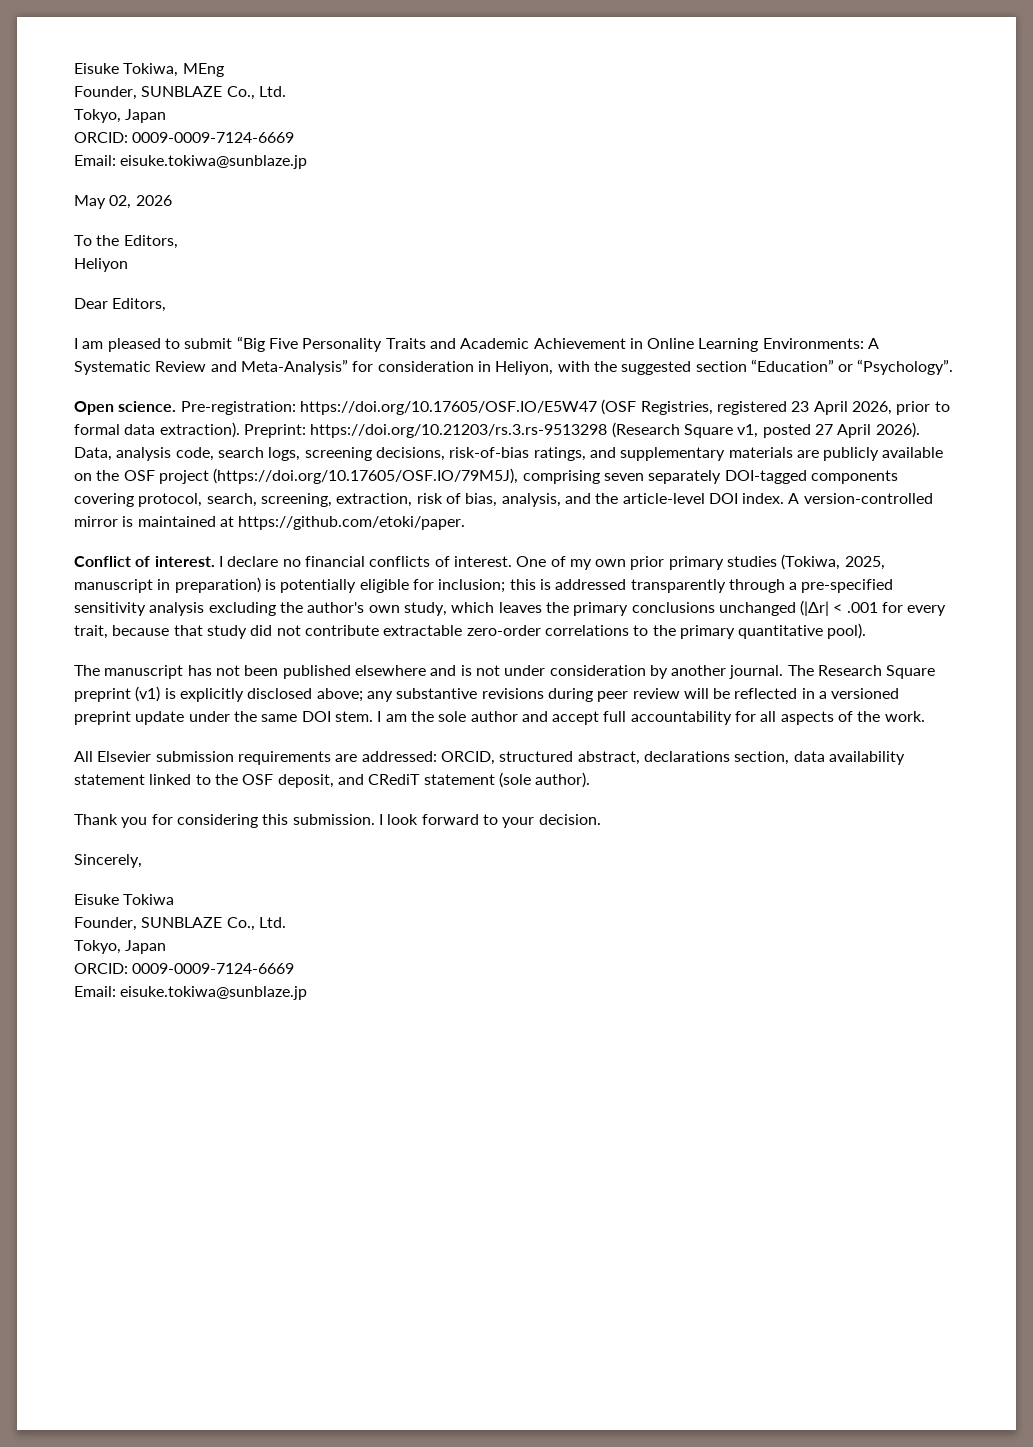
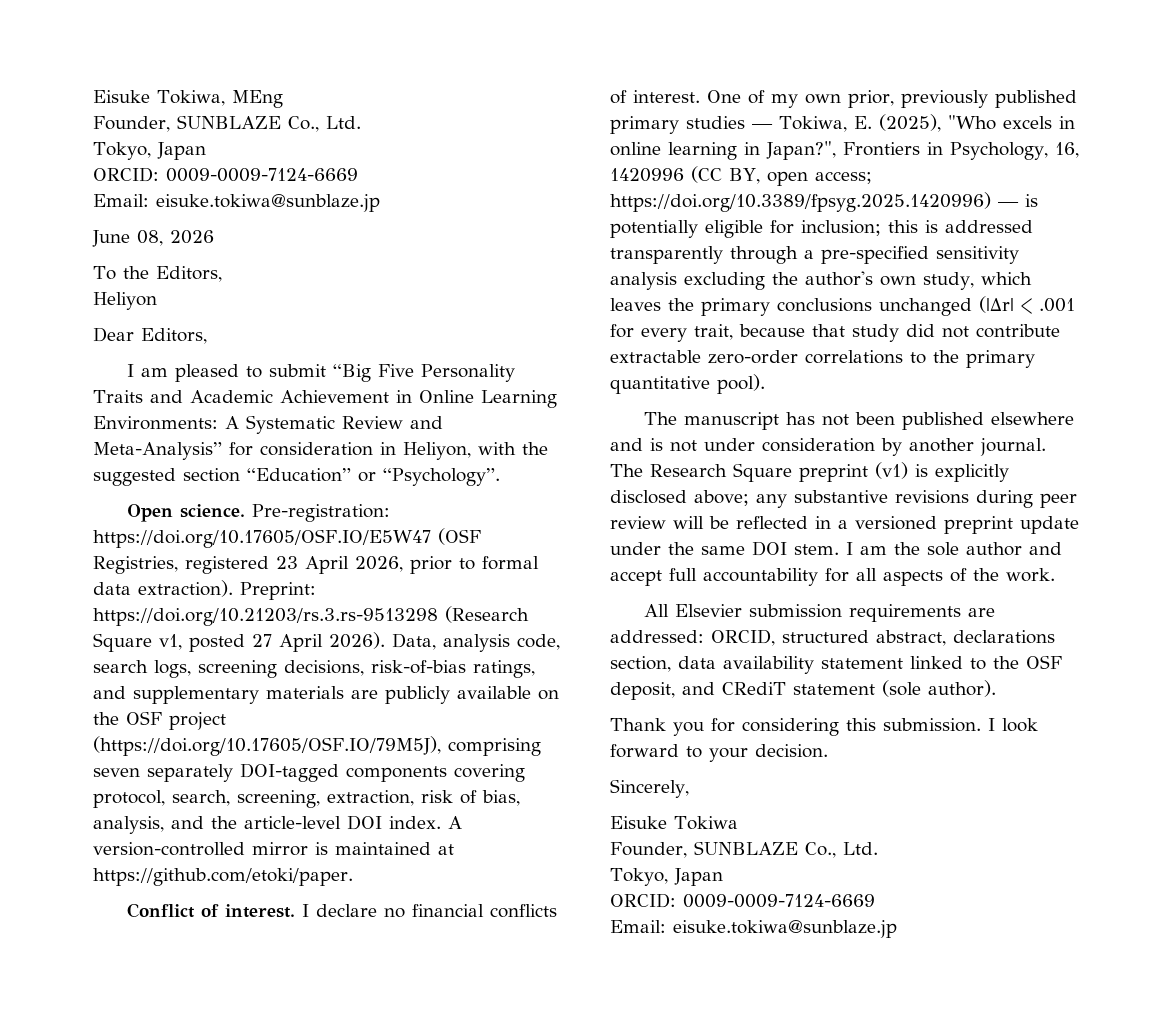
[74,195,132,209] May 02, -> [92,230,163,247] June 08,
[630,554,885,570] [74,577,261,593] prior primary studies (Tokiwa, 2025, manuscript in preparation) -> [848,90,1077,108] [610,114,1075,134] [610,141,1079,160] [610,166,872,186] [610,192,1019,212] prior, previously published primary studies — Tokiwa, E. (2025), "Who excels in online learning in Japan?", Frontiers in Psychology, 16, 1420996 (CC BY, open access; https://doi.org/10.3389/fpsyg.2025.1420996) —

